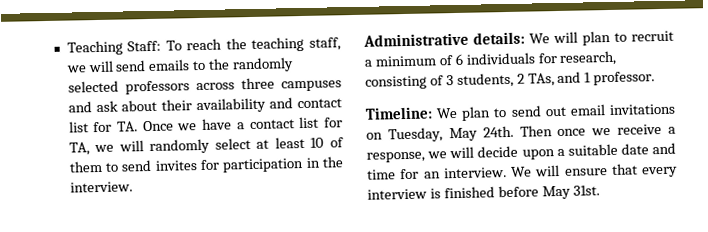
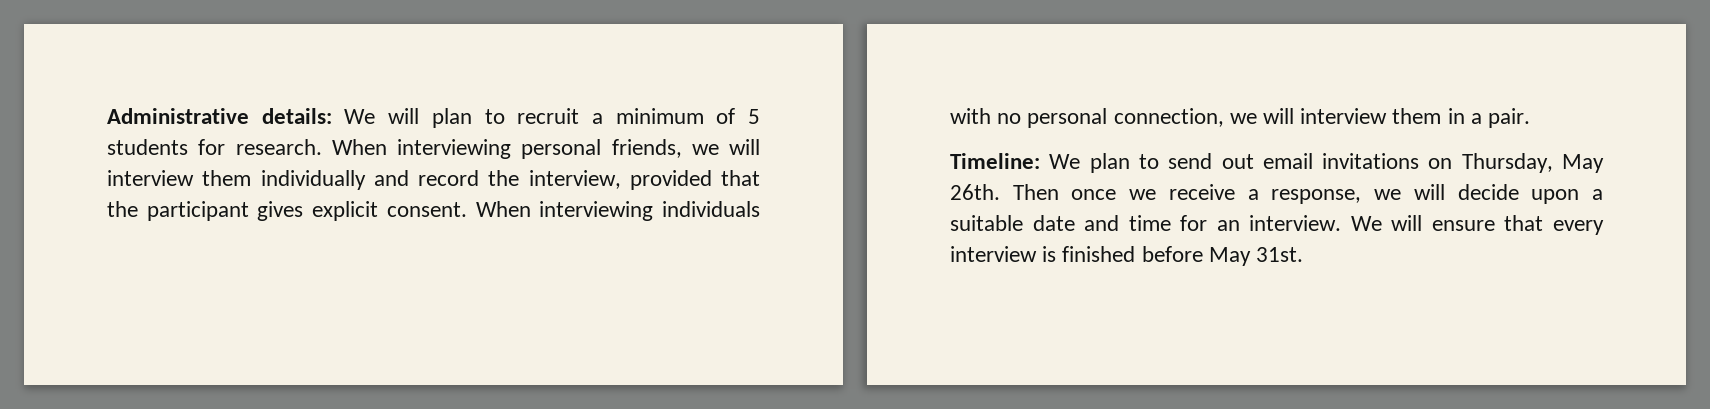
[66,36,341,56] [65,57,295,73] [67,77,342,95] [67,97,343,114] [68,116,343,133] [68,136,345,156] [68,156,343,173] [69,181,133,193] Teaching Staff: To reach the teaching staff, we will send emails to the randomly selected professors across three campuses and ask about their availability and contact list for TA. Once we have a contact list for TA, we will randomly select at least 10 of them to send invites for participation in the interview. // -> (107, 116) none
[454,50,618,66] [365,71,656,90] 6 individuals for research, consisting of 3 students, 2 TAs, and 1 professor. -> [748,109,760,124] [107,139,760,159] [107,170,760,190] [107,201,760,221] [950,108,1531,128] 5 students for research. When interviewing personal friends, we will interview them individually and record the interview, provided that the participant gives explicit consent. When interviewing individuals with no personal connection, we will interview them in a pair.
[387,125,514,143] Tuesday, May 24th. -> [1461,153,1604,173] [950,184,1000,200] Thursday, May 26th.

